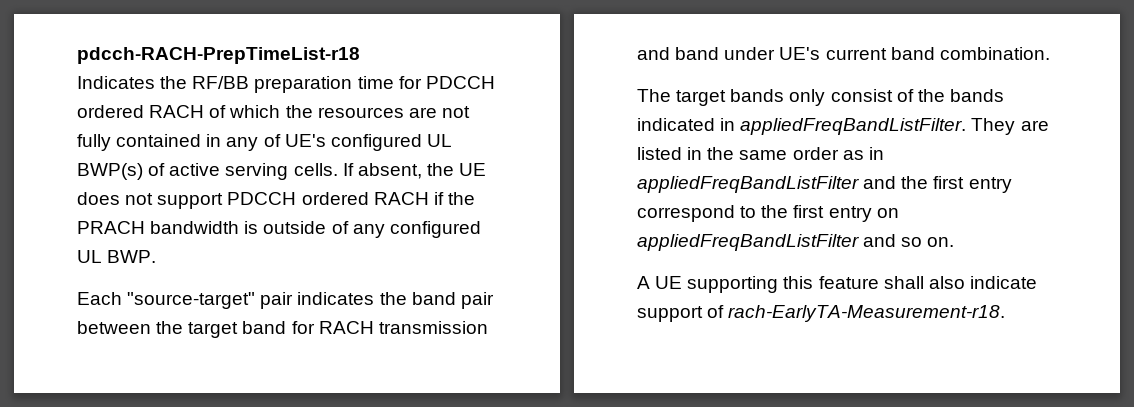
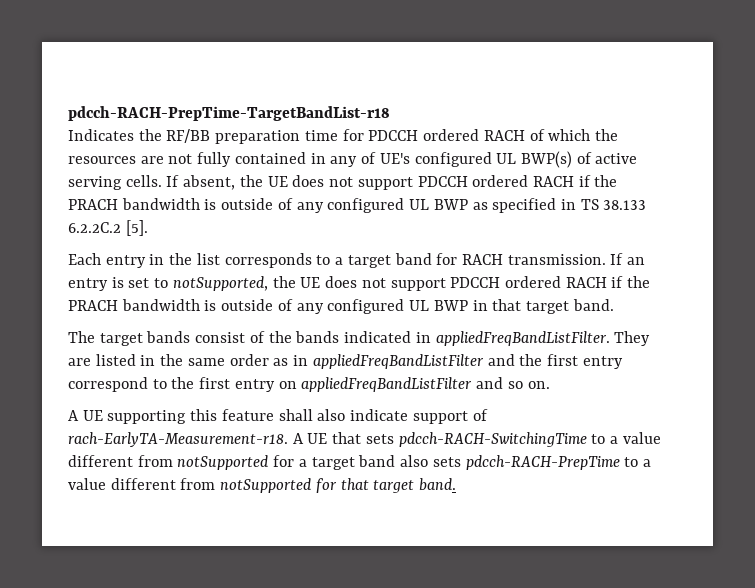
[77,47,360,64] pdcch-RACH-PrepTimeList-r18 -> [68,106,390,121] pdcch-RACH-PrepTime-TargetBandList-r18
[107,250,157,263] [77,292,494,309] [77,321,488,338] [637,47,1050,60] BWP. // Each "source-target" pair indicates the band pair between the target band for RACH transmission and band under UE's current band combination. -> [433,198,647,213] [68,220,148,236] [68,253,646,268] [68,276,651,291] [68,299,614,314] BWP as specified in TS 38.133 6.2.2C.2 [5]. // Each entry in the list corresponds to a target band for RACH transmission. If an entry is set to notSupported, the UE does not support PDCCH ordered RACH if the PRACH bandwidth is outside of any configured UL BWP in that target band.
[789,89,826,106] only -> (191, 337) none
(1006, 313) none -> [292,432,661,447] [68,455,651,470] [68,478,457,493] A UE that sets pdcch-RACH-SwitchingTime to a value different from notSupported for a target band also sets pdcch-RACH-PrepTime to a value different from notSupported for that target band.

